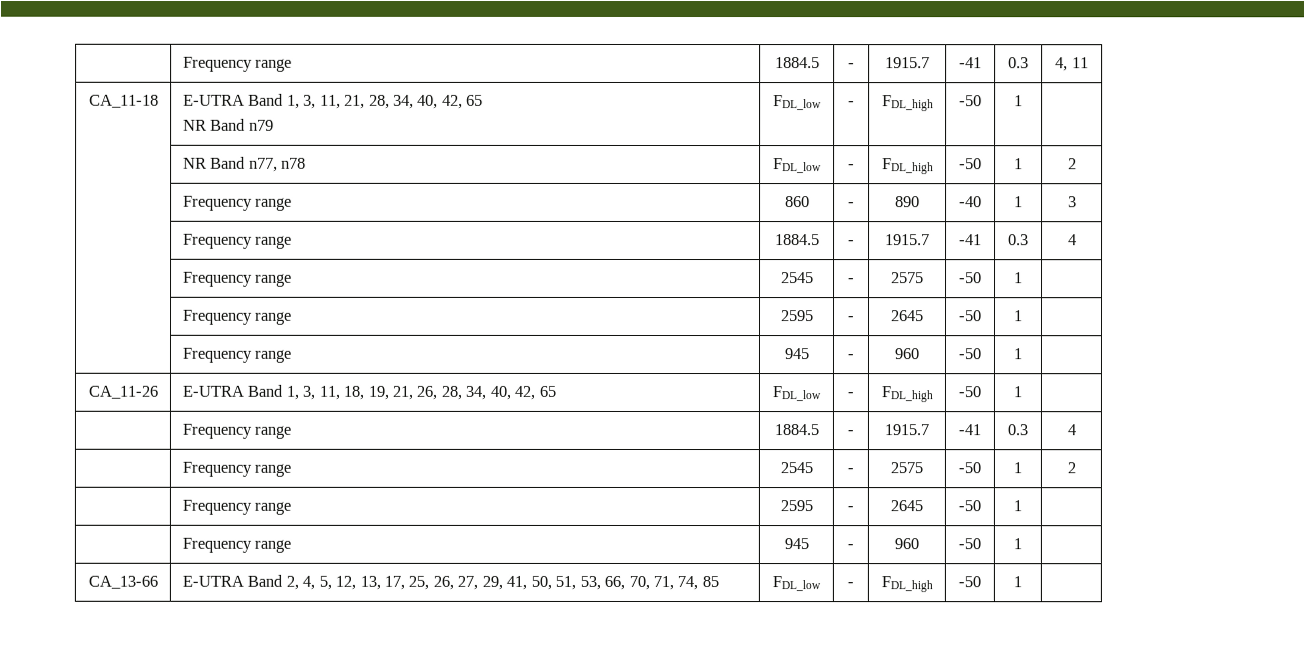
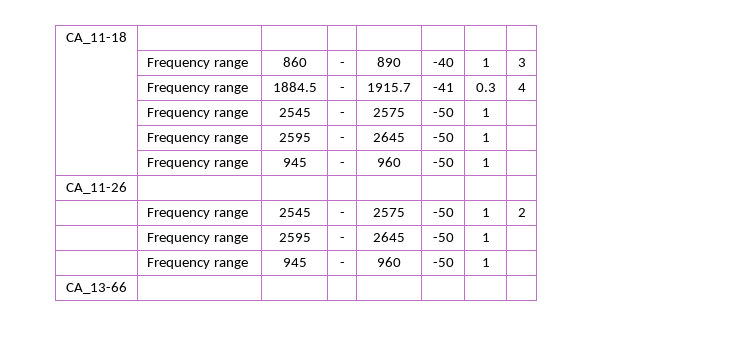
[182,56,293,72] [774,57,820,69] [848,63,855,69] [885,57,930,69] [959,57,982,69] [1008,57,1029,69] [1055,57,1089,72] [88,94,159,108] [182,93,484,109] [182,118,274,131] [773,95,822,111] [848,101,855,107] [881,95,934,112] [959,95,982,107] [1014,95,1023,107] [182,156,307,172] [773,158,822,174] [848,164,855,170] [881,158,934,175] [959,158,982,170] [1014,158,1023,170] [1067,158,1077,170] | Frequency range | 1884.5 | - | 1915.7 | -41 | 0.3 | 4, 11 // CA_11-18 | E-UTRA Band 1, 3, 11, 21, 28, 34, 40, 42, 65 // NR Band n79 | FDL_low | - | FDL_high | -50 | 1 | // | NR Band n77, n78 | FDL_low | - | FDL_high | -50 | 1 | 2 -> [66,32,127,44] CA_11-18 | | | | | | |
[181,384,556,400] [772,386,821,402] [847,392,854,398] [880,386,933,403] [958,386,981,398] [1013,386,1022,398] [181,423,292,439] [773,424,819,436] [847,430,854,436] [884,424,929,436] [958,424,981,436] [1007,424,1028,436] [1066,424,1076,436] E-UTRA Band 1, 3, 11, 18, 19, 21, 26, 28, 34, 40, 42, 65 | FDL_low | - | FDL_high | -50 | 1 | // | Frequency range | 1884.5 | - | 1915.7 | -41 | 0.3 | 4 -> (127, 188) | | | | | |
[181,574,719,591] [772,576,821,592] [847,582,854,588] [880,576,933,593] [958,576,981,588] [1013,576,1022,588] E-UTRA Band 2, 4, 5, 12, 13, 17, 25, 26, 27, 29, 41, 50, 51, 53, 66, 70, 71, 74, 85 | FDL_low | - | FDL_high | -50 | 1 -> (127, 288) | | | | |

